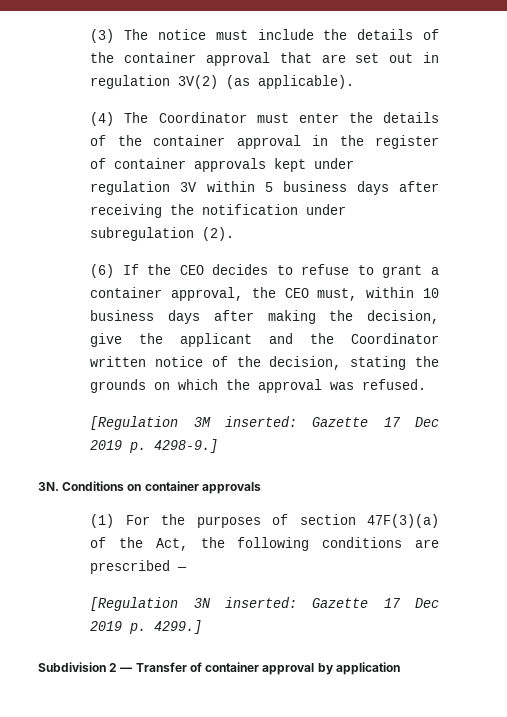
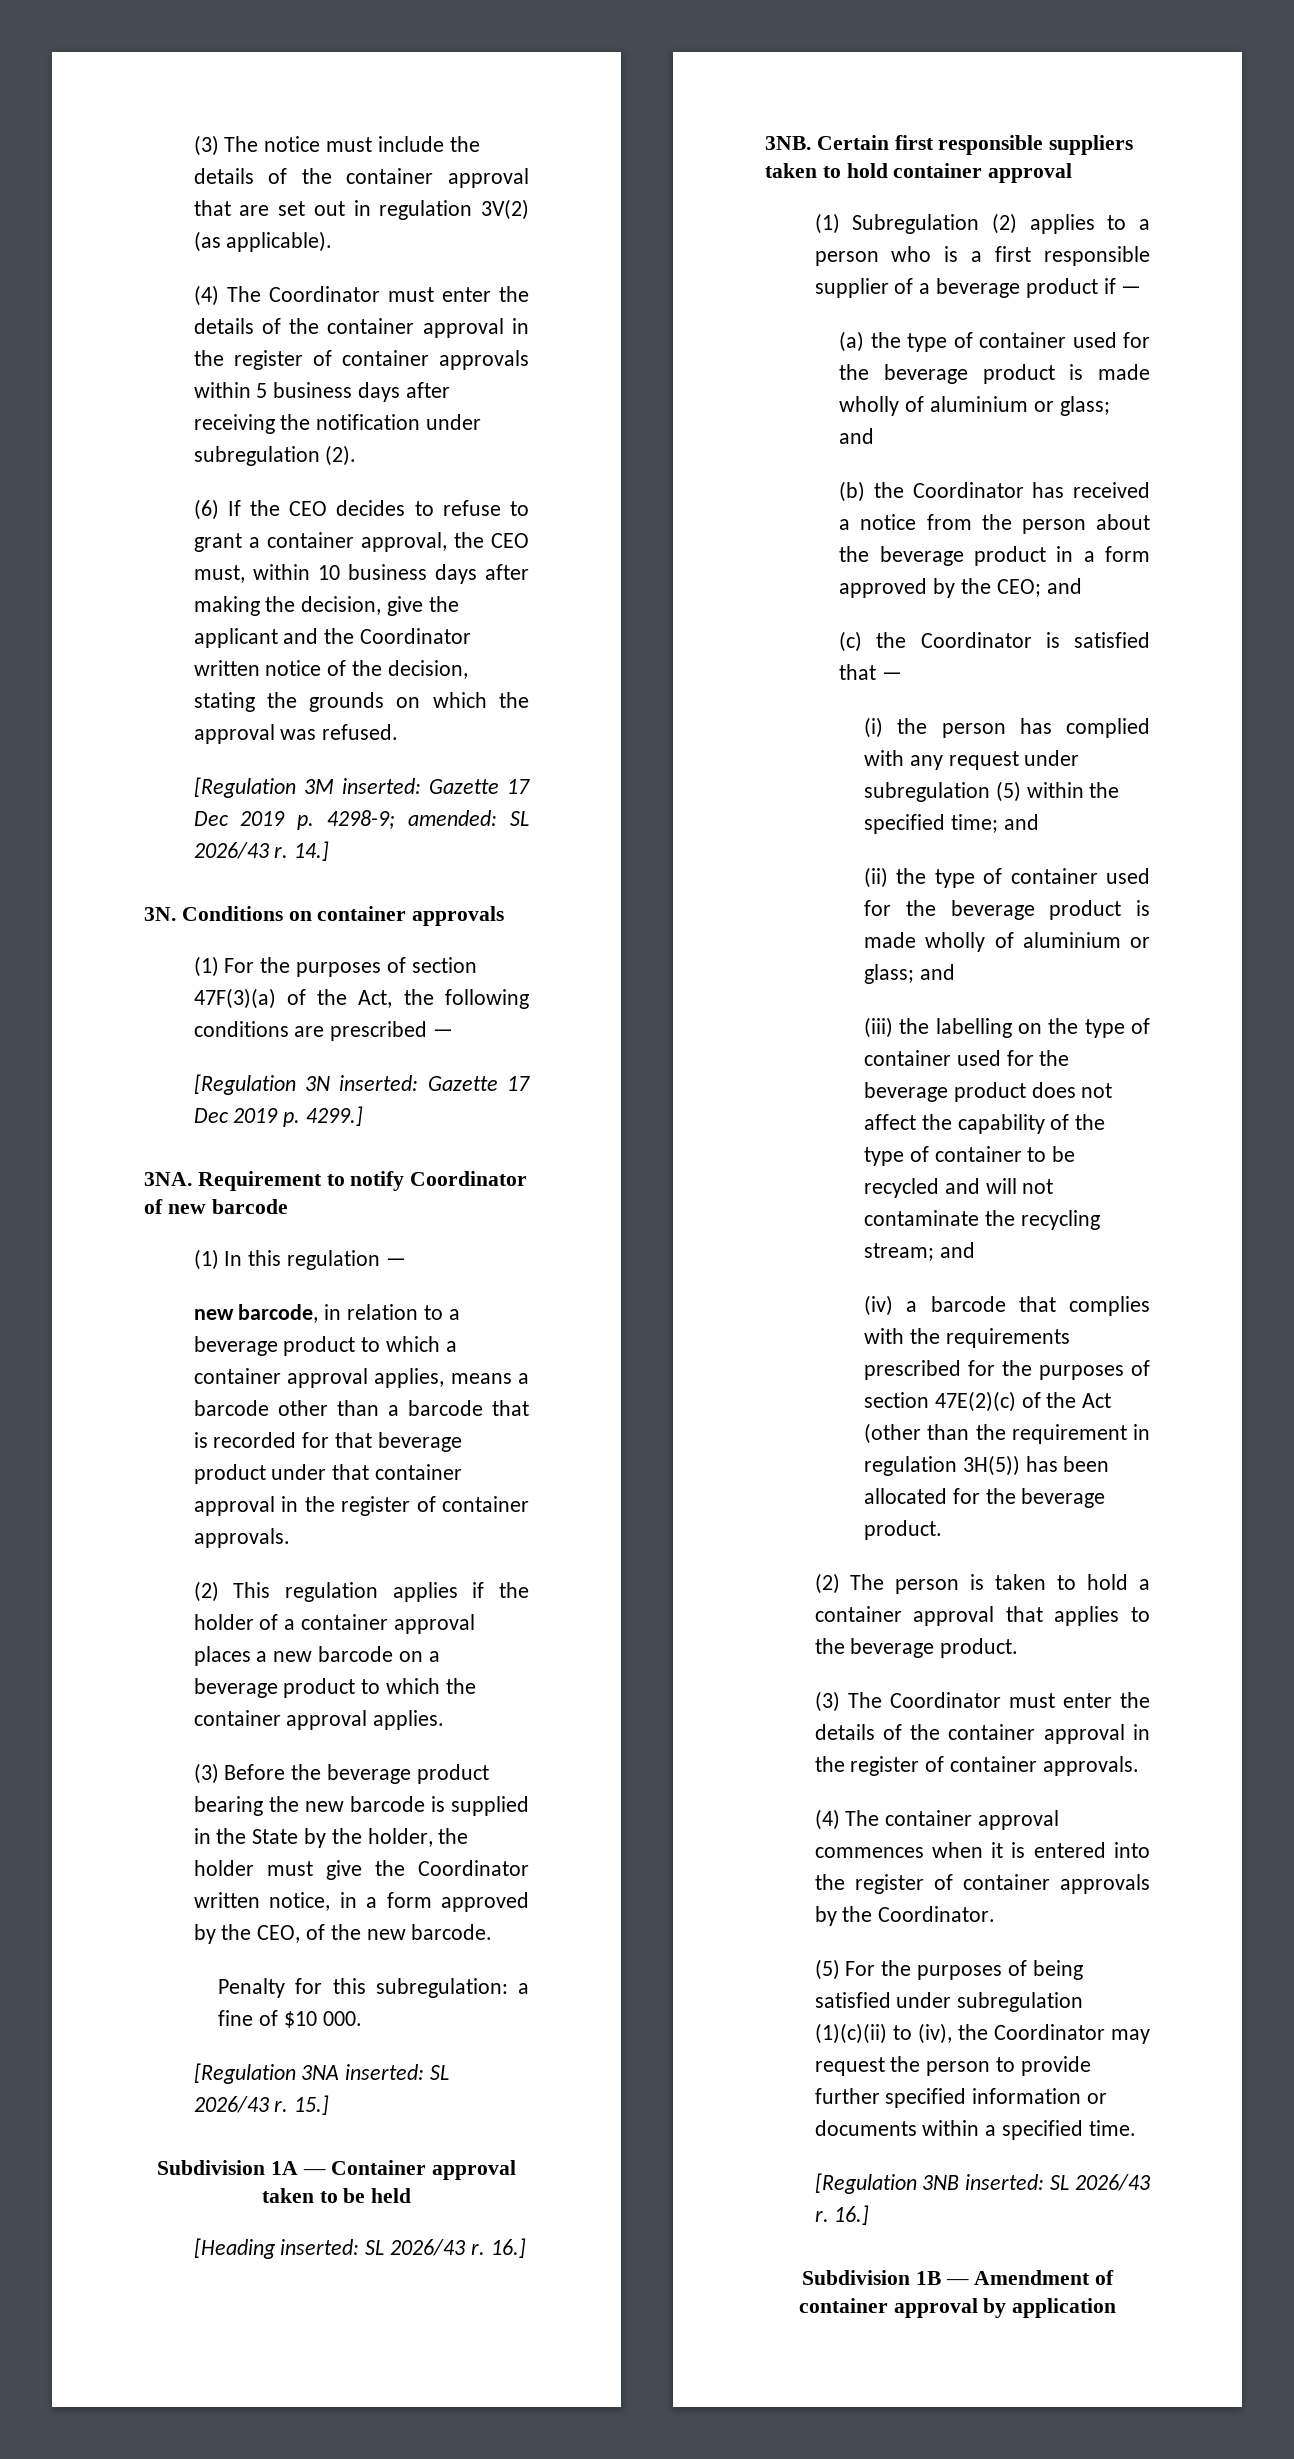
[274,158,355,172] [90,181,198,195] kept under regulation 3V -> (529, 360) none
[154,439,219,453] 4298-9.] -> [327,810,529,829] [193,841,330,861] 4298-9; amended: SL 2026/43 r. 14.]
[38,662,187,672] Subdivision 2 — Transfer -> [144,1171,528,1191] [144,1199,288,1214] [193,1249,406,1270] [193,1304,460,1323] [193,1336,457,1356] [193,1368,529,1388] [193,1400,529,1416] [193,1432,462,1452] [193,1464,462,1484] [193,1496,529,1516] [193,1528,290,1548] [193,1581,529,1602] [193,1614,475,1634] [193,1646,440,1666] [193,1678,476,1698] [193,1710,445,1730] [193,1763,489,1784] [193,1796,529,1816] [193,1828,469,1848] [193,1860,529,1880] [193,1892,529,1912] [193,1924,493,1944] [218,1978,529,1998] [218,2010,362,2028] [193,2063,449,2084] [193,2095,330,2115] [156,2160,517,2180] [261,2188,412,2203] [193,2238,526,2259] [765,135,1134,155] [765,163,1073,183] [814,213,1150,234] [814,246,1150,266] [814,278,1142,298] [839,331,1150,352] [839,364,1150,384] [839,396,1110,416] [839,428,875,444] [839,481,1150,502] [839,514,1150,534] [839,546,1150,566] [839,578,1082,598] [839,631,1150,652] [839,664,903,680] [864,717,1150,738] [864,750,1080,770] [864,781,1120,802] [864,814,1039,834] [864,867,1150,888] [864,900,1150,920] [864,932,1150,952] [864,964,955,984] [864,1017,1150,1038] [864,1050,1070,1066] [864,1082,1113,1102] [864,1114,1106,1134] [864,1146,1076,1166] [864,1178,1054,1198] [864,1210,1100,1230] [864,1242,975,1261] [864,1295,1150,1316] [864,1328,1070,1348] [864,1360,1150,1380] [864,1391,1112,1412] [864,1423,1150,1444] [864,1455,1110,1476] [864,1488,1106,1508] [864,1520,943,1540] [814,1573,1150,1594] [814,1606,1150,1626] [814,1638,1019,1658] [814,1691,1150,1712] [814,1724,1150,1744] [814,1756,1139,1776] [814,1809,1059,1830] [814,1842,1150,1858] [814,1874,1150,1894] [814,1906,996,1926] [814,1959,1083,1980] [814,1992,1084,2012] [814,2023,1150,2044] [814,2056,1091,2076] [814,2088,1107,2108] [814,2120,1136,2140] [814,2173,1150,2194] [814,2205,870,2225] [801,2270,1091,2285] 3NA. Requirement to notify Coordinator of new barcode // (1) In this regulation — // new barcode, in relation to a beverage product to which a container approval applies, means a barcode other than a barcode that is recorded for that beverage product under that container approval in the register of container approvals. // (2) This regulation applies if the holder of a container approval places a new barcode on a beverage product to which the container approval applies. // (3) Before the beverage product bearing the new barcode is supplied in the State by the holder, the holder must give the Coordinator written notice, in a form approved by the CEO, of the new barcode. // Penalty for this subregulation: a fine of $10 000. // [Regulation 3NA inserted: SL 2026/43 r. 15.] // Subdivision 1A — Container approval taken to be held // [Heading inserted: SL 2026/43 r. 16.] // 3NB. Certain first responsible suppliers taken to hold container approval // (1) Subregulation (2) applies to a person who is a first responsible supplier of a beverage product if — // (a) the type of container used for the beverage product is made wholly of aluminium or glass; and // (b) the Coordinator has received a notice from the person about the beverage product in a form approved by the CEO; and // (c) the Coordinator is satisfied that — // (i) the person has complied with any request under subregulation (5) within the specified time; and // (ii) the type of container used for the beverage product is made wholly of aluminium or glass; and // (iii) the labelling on the type of container used for the beverage product does not affect the capability of the type of container to be recycled and will not contaminate the recycling stream; and // (iv) a barcode that complies with the requirements prescribed for the purposes of section 47E(2)(c) of the Act (other than the requirement in regulation 3H(5)) has been allocated for the beverage product. // (2) The person is taken to hold a container approval that applies to the beverage product. // (3) The Coordinator must enter the details of the container approval in the register of container approvals. // (4) The container approval commences when it is entered into the register of container approvals by the Coordinator. // (5) For the purposes of being satisfied under subregulation (1)(c)(ii) to (iv), the Coordinator may request the person to provide further specified information or documents within a specified time. // [Regulation 3NB inserted: SL 2026/43 r. 16.] // Subdivision 1B — Amendment

